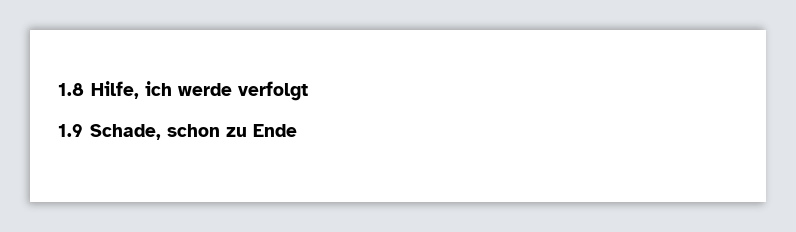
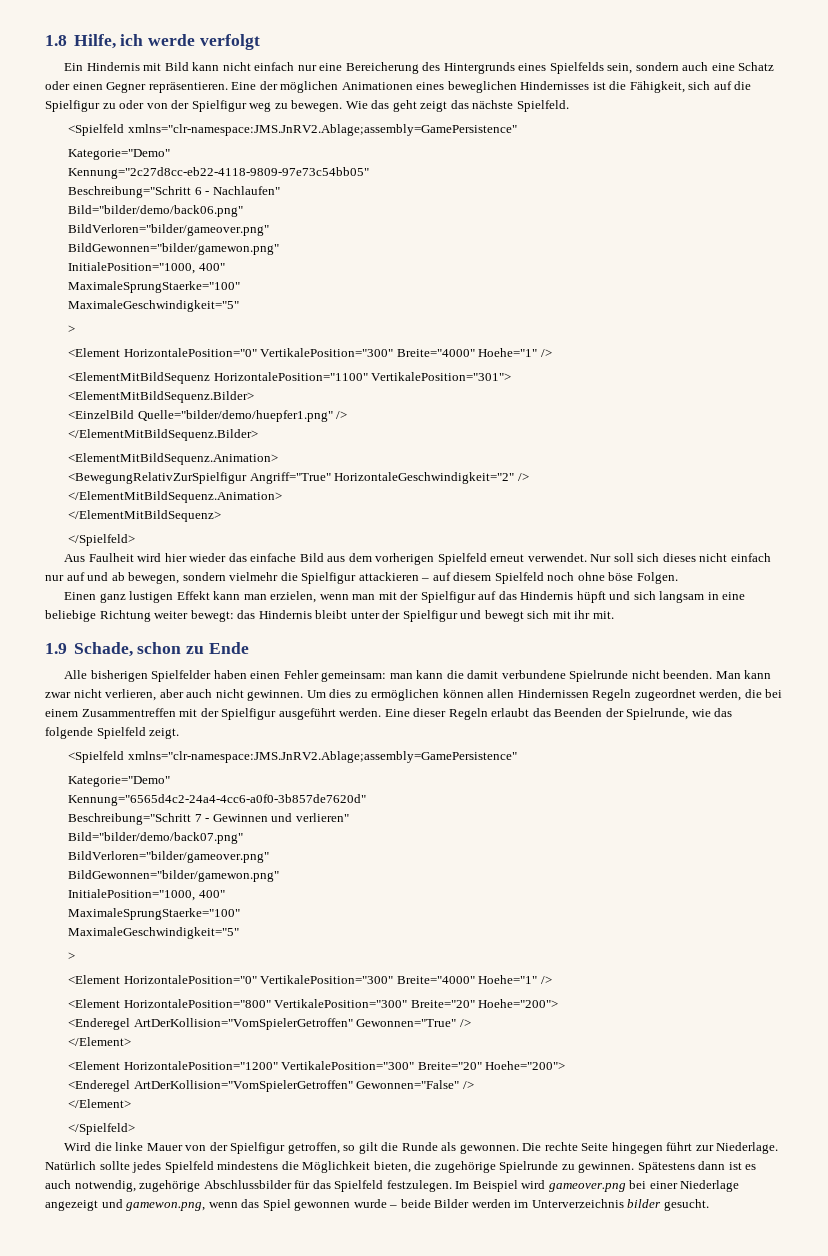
(308, 91) none -> [64,62,775,74] [45,81,752,93] [45,100,569,112] [68,124,517,136] [68,149,171,160] [68,167,370,179] [68,186,280,198] [68,205,244,217] [68,224,270,236] [68,243,280,255] [68,262,225,274] [68,281,241,293] [68,300,240,312] [68,325,76,333] [68,348,552,357] [68,372,512,384] [68,391,255,403] [68,410,348,422] [68,429,259,441] [68,453,279,465] [68,472,529,484] [68,491,283,503] [68,510,222,522] [68,534,136,546] [64,553,771,565] [45,572,678,584] [64,591,746,603] [45,610,614,622] // Ein Hindernis mit Bild kann nicht einfach nur eine Bereicherung des Hintergrunds eines Spielfelds sein, sondern auch eine Schatz oder einen Gegner repräsentieren. Eine der möglichen Animationen eines beweglichen Hindernisses ist die Fähigkeit, sich auf die Spielfigur zu oder von der Spielfigur weg zu bewegen. Wie das geht zeigt das nächste Spielfeld. // <Spielfeld xmlns="clr-namespace:JMS.JnRV2.Ablage;assembly=GamePersistence" // Kategorie="Demo" // Kennung="2c27d8cc-eb22-4118-9809-97e73c54bb05" // Beschreibung="Schritt 6 - Nachlaufen" // Bild="bilder/demo/back06.png" // BildVerloren="bilder/gameover.png" // BildGewonnen="bilder/gamewon.png" // InitialePosition="1000, 400" // MaximaleSprungStaerke="100" // MaximaleGeschwindigkeit="5" // > // <Element HorizontalePosition="0" VertikalePosition="300" Breite="4000" Hoehe="1" /> // <ElementMitBildSequenz HorizontalePosition="1100" VertikalePosition="301"> // <ElementMitBildSequenz.Bilder> // <EinzelBild Quelle="bilder/demo/huepfer1.png" /> // </ElementMitBildSequenz.Bilder> // <ElementMitBildSequenz.Animation> // <BewegungRelativZurSpielfigur Angriff="True" HorizontaleGeschwindigkeit="2" /> // </ElementMitBildSequenz.Animation> // </ElementMitBildSequenz> // </Spielfeld> // Aus Faulheit wird hier wieder das einfache Bild aus dem vorherigen Spielfeld erneut verwendet. Nur soll sich dieses nicht einfach nur auf und ab bewegen, sondern vielmehr die Spielfigur attackieren – auf diesem Spielfeld noch ohne böse Folgen. // Einen ganz lustigen Effekt kann man erzielen, wenn man mit der Spielfigur auf das Hindernis hüpft und sich langsam in eine beliebige Richtung weiter bewegt: das Hindernis bleibt unter der Spielfigur und bewegt sich mit ihr mit.
(297, 130) none -> [64,670,772,682] [45,689,783,701] [45,708,733,720] [45,727,180,739] [68,751,517,763] [68,776,171,787] [68,794,367,806] [68,813,349,825] [68,832,244,844] [68,851,270,863] [68,870,280,882] [68,889,225,901] [68,908,241,920] [68,927,240,939] [68,952,76,960] [68,975,552,984] [68,999,559,1008] [68,1018,471,1030] [68,1037,132,1046] [68,1061,566,1070] [68,1080,474,1092] [68,1099,132,1108] [68,1123,136,1135] [64,1142,779,1154] [45,1161,757,1173] [45,1180,740,1192] [45,1199,709,1211] // Alle bisherigen Spielfelder haben einen Fehler gemeinsam: man kann die damit verbundene Spielrunde nicht beenden. Man kann zwar nicht verlieren, aber auch nicht gewinnen. Um dies zu ermöglichen können allen Hindernissen Regeln zugeordnet werden, die bei einem Zusammentreffen mit der Spielfigur ausgeführt werden. Eine dieser Regeln erlaubt das Beenden der Spielrunde, wie das folgende Spielfeld zeigt. // <Spielfeld xmlns="clr-namespace:JMS.JnRV2.Ablage;assembly=GamePersistence" // Kategorie="Demo" // Kennung="6565d4c2-24a4-4cc6-a0f0-3b857de7620d" // Beschreibung="Schritt 7 - Gewinnen und verlieren" // Bild="bilder/demo/back07.png" // BildVerloren="bilder/gameover.png" // BildGewonnen="bilder/gamewon.png" // InitialePosition="1000, 400" // MaximaleSprungStaerke="100" // MaximaleGeschwindigkeit="5" // > // <Element HorizontalePosition="0" VertikalePosition="300" Breite="4000" Hoehe="1" /> // <Element HorizontalePosition="800" VertikalePosition="300" Breite="20" Hoehe="200"> // <Enderegel ArtDerKollision="VomSpielerGetroffen" Gewonnen="True" /> // </Element> // <Element HorizontalePosition="1200" VertikalePosition="300" Breite="20" Hoehe="200"> // <Enderegel ArtDerKollision="VomSpielerGetroffen" Gewonnen="False" /> // </Element> // </Spielfeld> // Wird die linke Mauer von der Spielfigur getroffen, so gilt die Runde als gewonnen. Die rechte Seite hingegen führt zur Niederlage. Natürlich sollte jedes Spielfeld mindestens die Möglichkeit bieten, die zugehörige Spielrunde zu gewinnen. Spätestens dann ist es auch notwendig, zugehörige Abschlussbilder für das Spielfeld festzulegen. Im Beispiel wird gameover.png bei einer Niederlage angezeigt und gamewon.png, wenn das Spiel gewonnen wurde – beide Bilder werden im Unterverzeichnis bilder gesucht.

